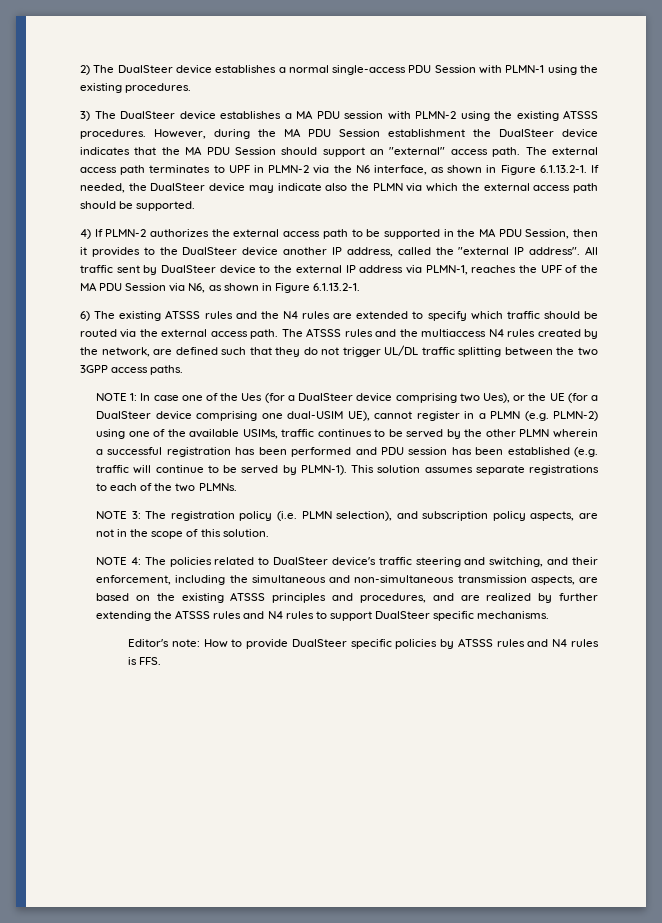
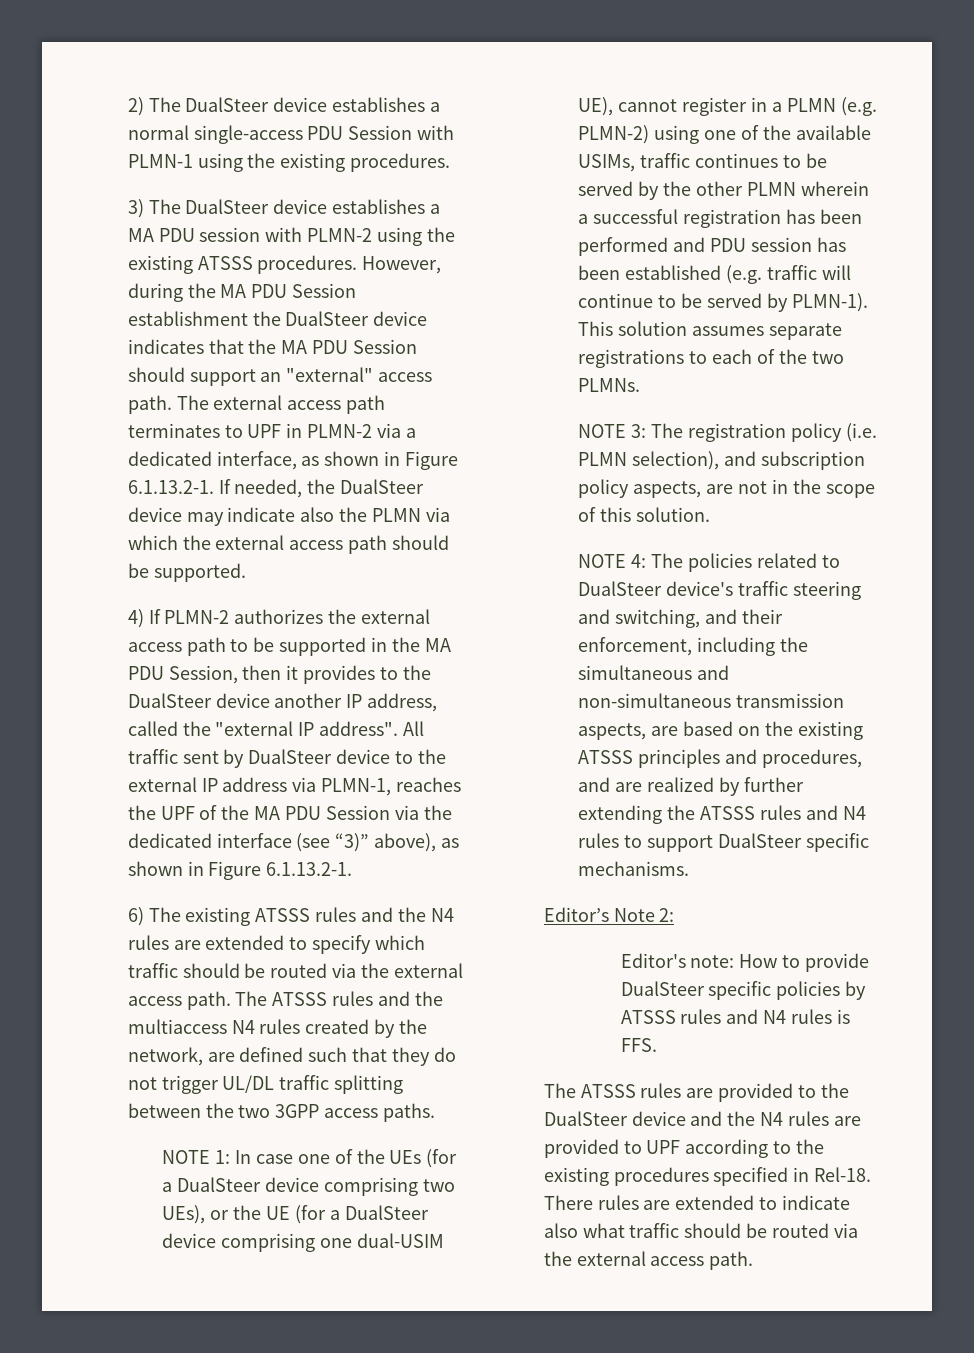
[333,165,370,173] the N6 -> [405,428,416,438] [127,451,212,466] a dedicated
[188,283,206,293] N6, -> [423,805,452,820] [127,833,437,852] the dedicated interface (see “3)” above),
[241,393,263,401] Ues -> [389,1150,422,1164] UEs
[482,393,510,403] Ues), -> [162,1205,206,1224] UEs),
(550, 615) none -> [543,907,675,922] // Editor’s Note 2:
(162, 661) none -> [543,1083,849,1102] [543,1111,861,1126] [543,1139,825,1158] [543,1167,872,1186] [543,1195,851,1210] [543,1223,858,1238] [543,1251,754,1270] // The ATSSS rules are provided to the DualSteer device and the N4 rules are provided to UPF according to the existing procedures specified in Rel-18. There rules are extended to indicate also what traffic should be routed via the external access path.

